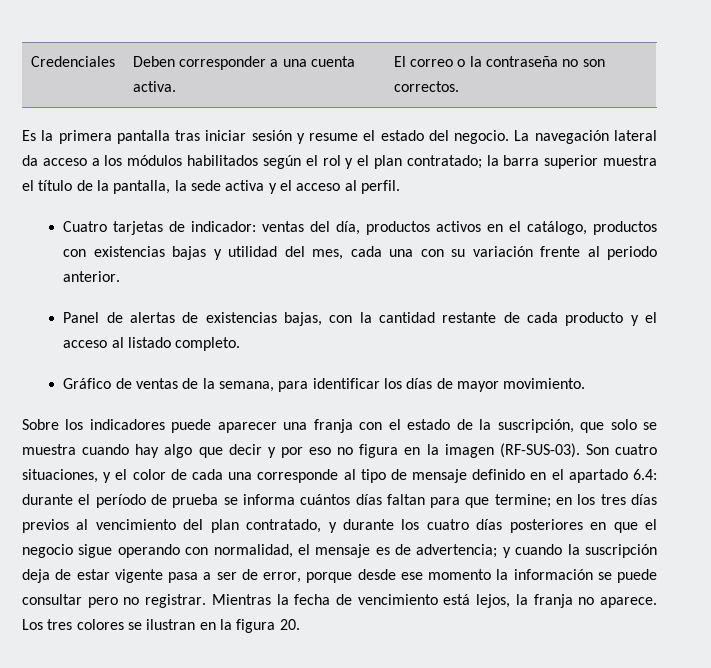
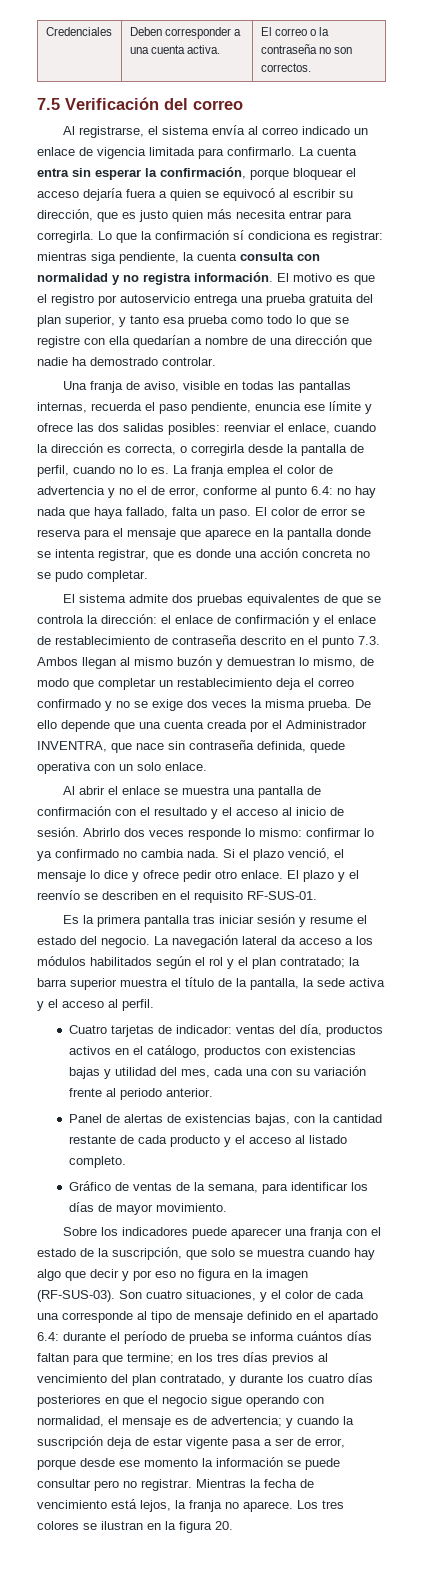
(459, 86) none -> [37,97,243,110] [63,125,369,138] [37,147,357,159] [37,167,356,180] [37,188,353,201] [37,209,352,222] [37,230,383,243] [37,252,320,264] [37,272,375,285] [37,294,373,306] [37,315,349,327] [37,335,372,348] [37,357,216,366] [63,381,352,393] [37,401,372,414] [37,423,376,435] [37,443,364,456] [37,465,333,477] [37,486,376,498] [37,507,365,519] [37,528,371,540] [37,548,370,561] [37,570,148,582] [63,594,382,606] [37,614,376,627] [37,635,380,648] [37,656,374,669] [37,678,354,690] [37,699,371,711] [37,720,367,732] [37,740,345,753] [37,762,207,774] [63,786,322,798] [37,806,344,819] [37,827,374,840] [37,848,344,861] [37,870,359,882] [37,890,317,903] // 7.5 Verificación del correo // Al registrarse, el sistema envía al correo indicado un enlace de vigencia limitada para confirmarlo. La cuenta entra sin esperar la confirmación, porque bloquear el acceso dejaría fuera a quien se equivocó al escribir su dirección, que es justo quien más necesita entrar para corregirla. Lo que la confirmación sí condiciona es registrar: mientras siga pendiente, la cuenta consulta con normalidad y no registra información. El motivo es que el registro por autoservicio entrega una prueba gratuita del plan superior, y tanto esa prueba como todo lo que se registre con ella quedarían a nombre de una dirección que nadie ha demostrado controlar. // Una franja de aviso, visible en todas las pantallas internas, recuerda el paso pendiente, enuncia ese límite y ofrece las dos salidas posibles: reenviar el enlace, cuando la dirección es correcta, o corregirla desde la pantalla de perfil, cuando no lo es. La franja emplea el color de advertencia y no el de error, conforme al punto 6.4: no hay nada que haya fallado, falta un paso. El color de error se reserva para el mensaje que aparece en la pantalla donde se intenta registrar, que es donde una acción concreta no se pudo completar. // El sistema admite dos pruebas equivalentes de que se controla la dirección: el enlace de confirmación y el enlace de restablecimiento de contraseña descrito en el punto 7.3. Ambos llegan al mismo buzón y demuestran lo mismo, de modo que completar un restablecimiento deja el correo confirmado y no se exige dos veces la misma prueba. De ello depende que una cuenta creada por el Administrador INVENTRA, que nace sin contraseña definida, quede operativa con un solo enlace. // Al abrir el enlace se muestra una pantalla de confirmación con el resultado y el acceso al inicio de sesión. Abrirlo dos veces responde lo mismo: confirmar lo ya confirmado no cambia nada. Si el plazo venció, el mensaje lo dice y ofrece pedir otro enlace. El plazo y el reenvío se describen en el requisito RF-SUS-01.

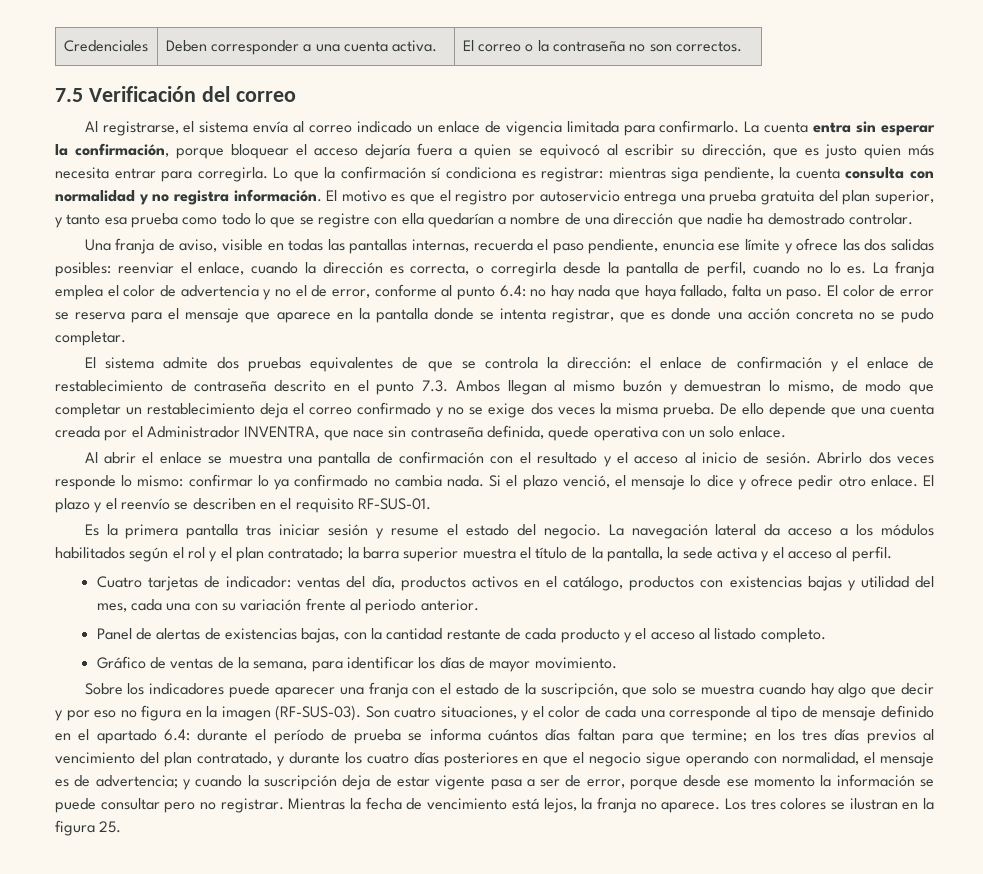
[215,1521,233,1530] 20. -> [99,821,122,833] 25.

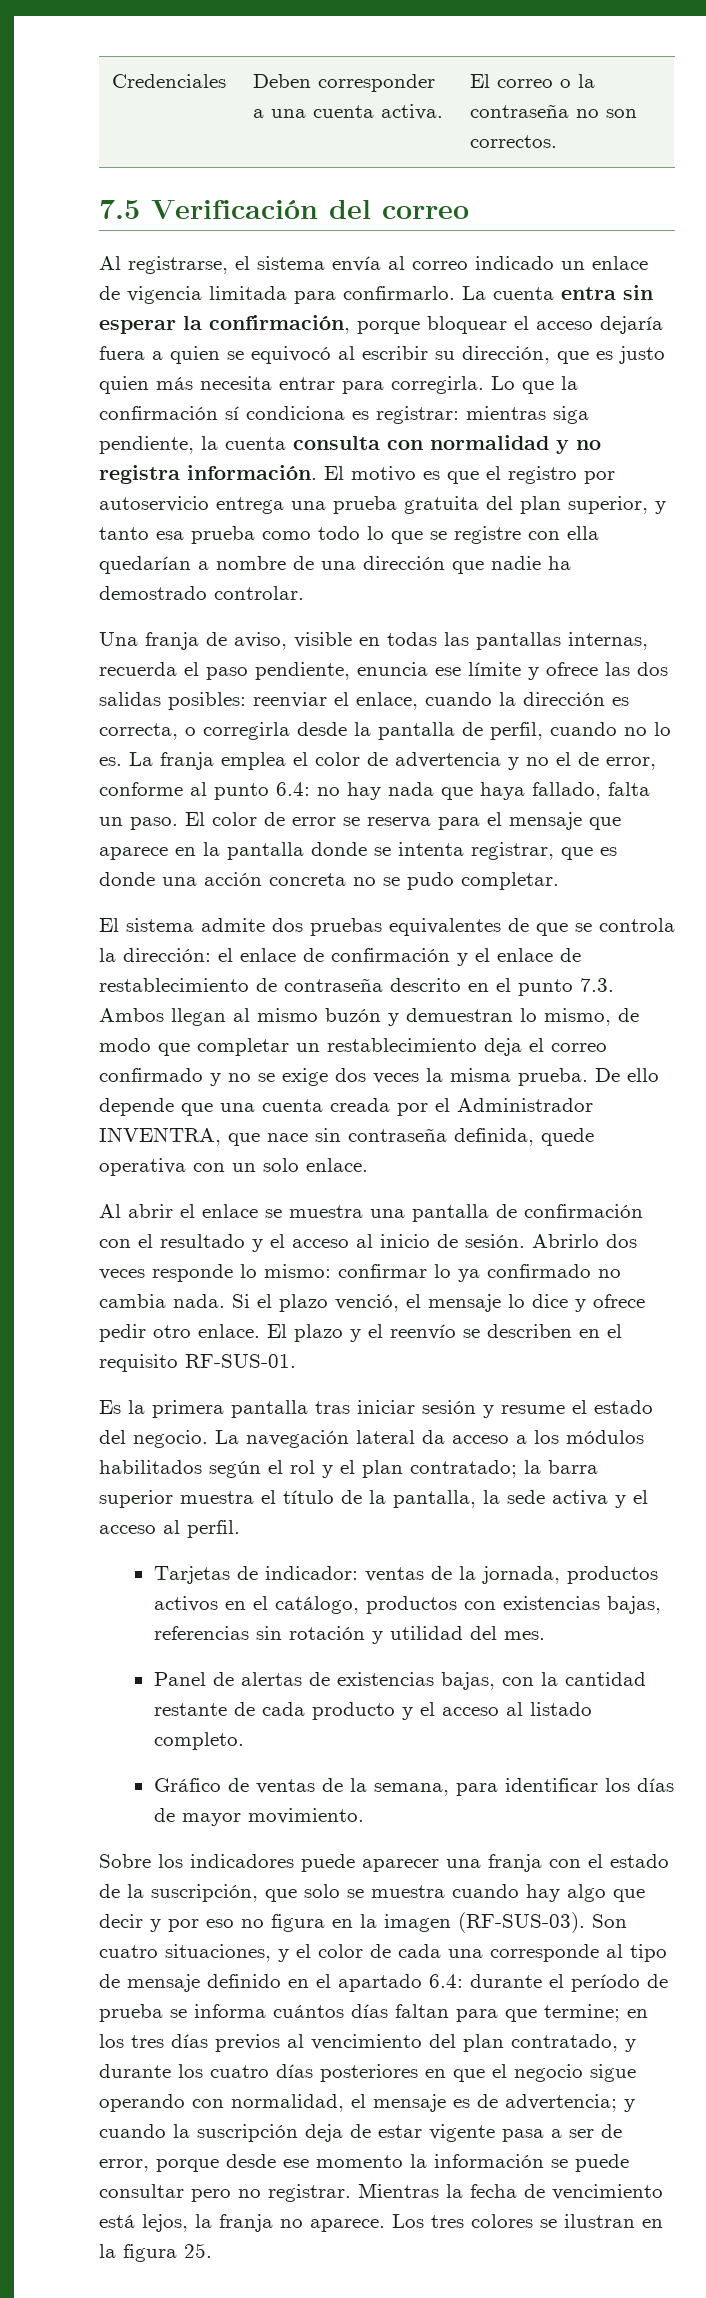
[96,576,198,591] Cuatro tarjetas -> [153,1566,230,1584] Tarjetas
[346,576,395,589] del día, -> [430,1566,560,1584] de la jornada,
[807,576,935,591] [96,598,479,614] bajas y utilidad del mes, cada una con su variación frente al periodo anterior. -> [606,1596,661,1614] [153,1626,545,1644] bajas, referencias sin rotación y utilidad del mes.

